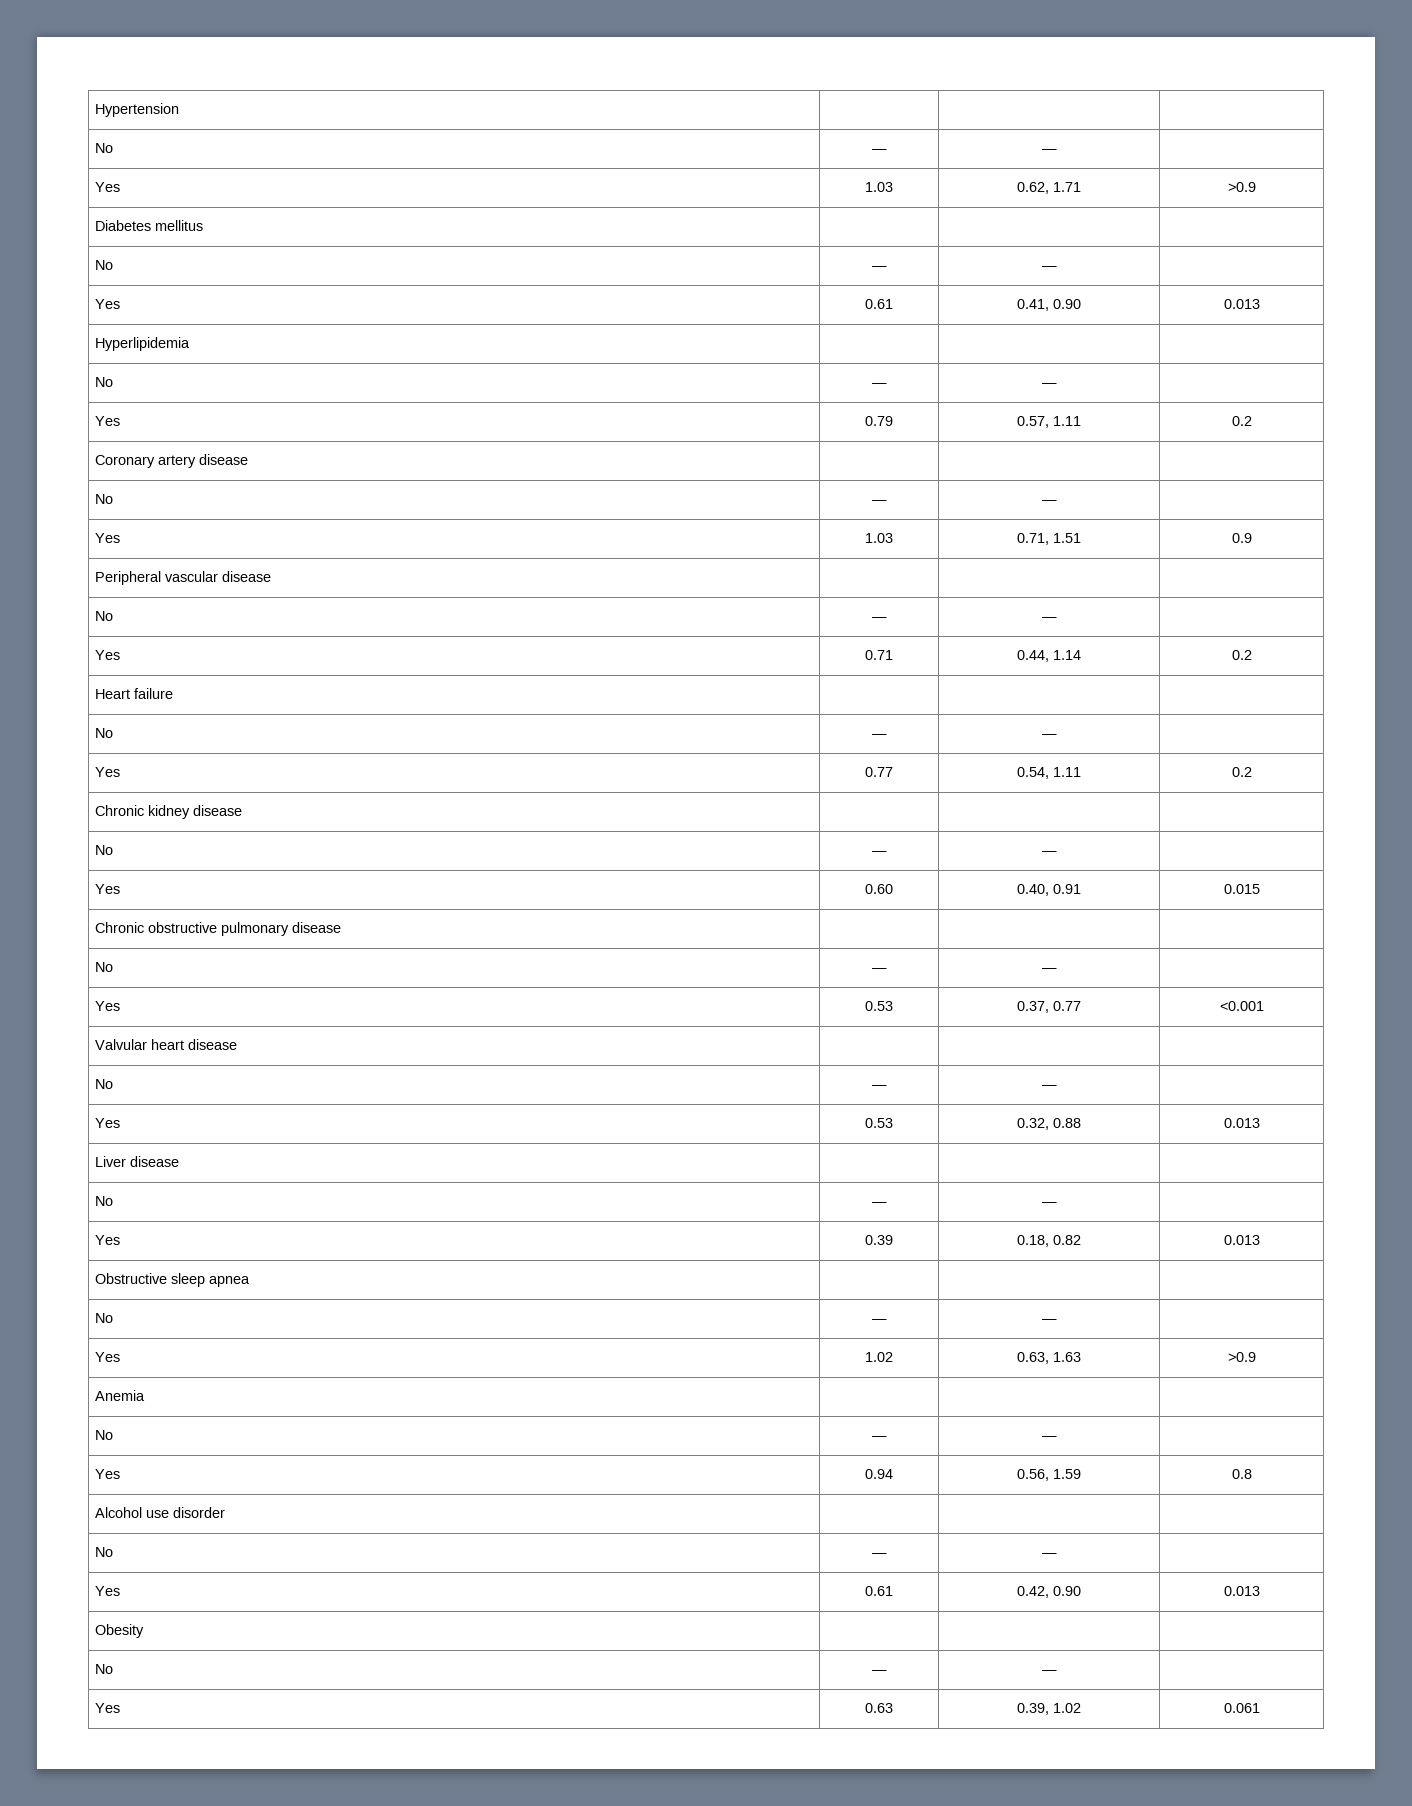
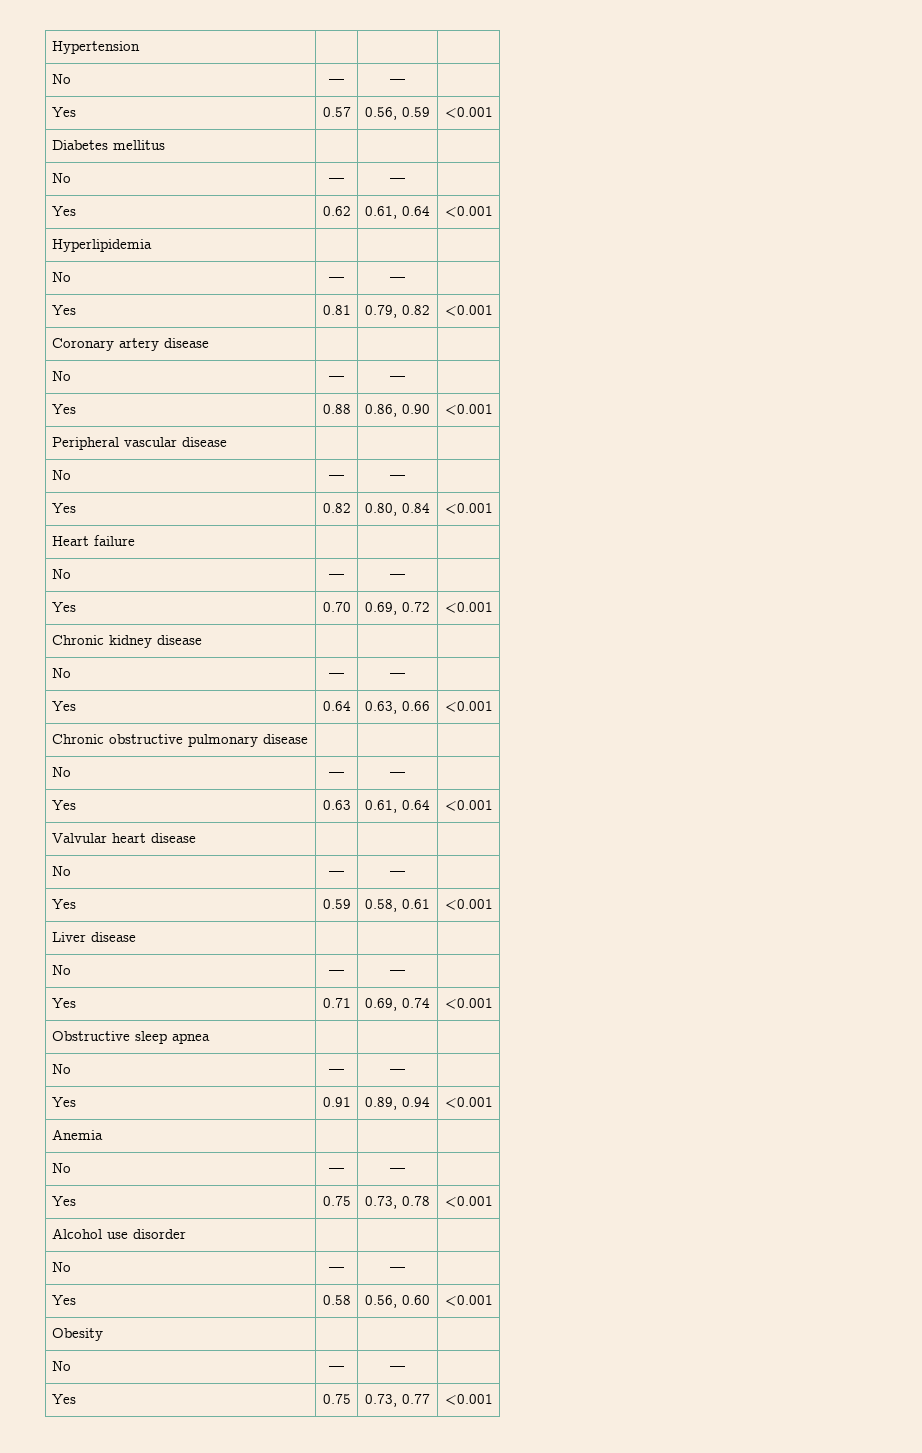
[865,182,893,192] [1017,182,1081,194] [1227,182,1256,192] 1.03 | 0.62, 1.71 | >0.9 -> [322,107,351,117] [365,107,430,120] [444,107,493,118] 0.57 | 0.56, 0.59 | <0.001
[865,299,893,309] [1017,299,1081,311] [1223,299,1260,309] 0.61 | 0.41, 0.90 | 0.013 -> [322,206,351,216] [365,206,430,219] [444,206,493,217] 0.62 | 0.61, 0.64 | <0.001
[865,416,893,426] [1017,416,1081,428] [1231,416,1252,426] 0.79 | 0.57, 1.11 | 0.2 -> [322,305,351,315] [365,305,430,318] [444,305,493,316] 0.81 | 0.79, 0.82 | <0.001
[865,533,893,543] [1017,533,1081,545] [1231,533,1252,543] 1.03 | 0.71, 1.51 | 0.9 -> [322,404,351,414] [365,404,430,417] [444,404,493,415] 0.88 | 0.86, 0.90 | <0.001
[865,650,893,660] [1017,650,1081,662] [1231,650,1252,660] 0.71 | 0.44, 1.14 | 0.2 -> [322,503,351,513] [365,503,430,516] [444,503,493,514] 0.82 | 0.80, 0.84 | <0.001
[865,767,893,777] [1017,767,1081,779] [1231,767,1252,777] 0.77 | 0.54, 1.11 | 0.2 -> [322,602,351,612] [365,602,430,615] [444,602,493,613] 0.70 | 0.69, 0.72 | <0.001
[865,884,893,894] [1017,884,1081,896] [1223,884,1260,894] 0.60 | 0.40, 0.91 | 0.015 -> [322,701,351,711] [365,701,430,714] [444,701,493,712] 0.64 | 0.63, 0.66 | <0.001
[865,1001,893,1011] [1017,1001,1081,1013] 0.53 | 0.37, 0.77 -> [322,800,351,810] [365,800,430,813] 0.63 | 0.61, 0.64
[865,1118,893,1128] [1017,1118,1081,1130] [1223,1118,1260,1128] 0.53 | 0.32, 0.88 | 0.013 -> [322,899,351,909] [365,899,430,912] [444,899,493,910] 0.59 | 0.58, 0.61 | <0.001
[865,1235,893,1245] [1017,1235,1081,1247] [1223,1235,1260,1245] 0.39 | 0.18, 0.82 | 0.013 -> [322,998,351,1008] [365,998,430,1011] [444,998,493,1009] 0.71 | 0.69, 0.74 | <0.001
[865,1352,893,1362] [1017,1352,1081,1364] [1227,1352,1256,1362] 1.02 | 0.63, 1.63 | >0.9 -> [322,1097,351,1107] [365,1097,430,1110] [444,1097,493,1108] 0.91 | 0.89, 0.94 | <0.001
[865,1469,893,1479] [1017,1469,1081,1481] [1231,1469,1252,1479] 0.94 | 0.56, 1.59 | 0.8 -> [322,1196,351,1206] [365,1196,430,1209] [444,1196,493,1207] 0.75 | 0.73, 0.78 | <0.001
[865,1586,893,1596] [1017,1586,1081,1598] [1223,1586,1260,1596] 0.61 | 0.42, 0.90 | 0.013 -> [322,1295,351,1305] [365,1295,430,1308] [444,1295,493,1306] 0.58 | 0.56, 0.60 | <0.001
[865,1703,893,1713] [1017,1703,1081,1715] [1223,1703,1260,1713] 0.63 | 0.39, 1.02 | 0.061 -> [322,1394,351,1404] [365,1394,430,1407] [444,1394,493,1405] 0.75 | 0.73, 0.77 | <0.001

